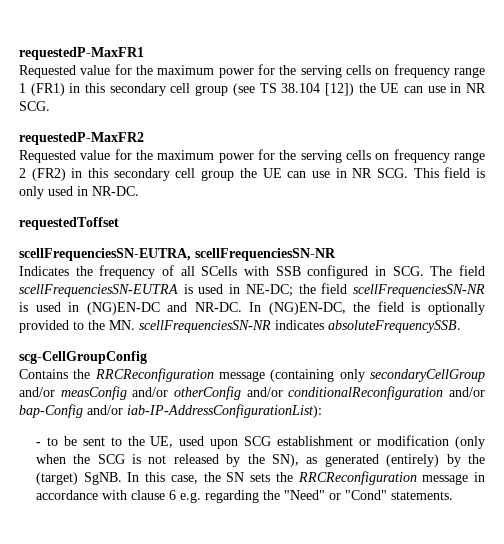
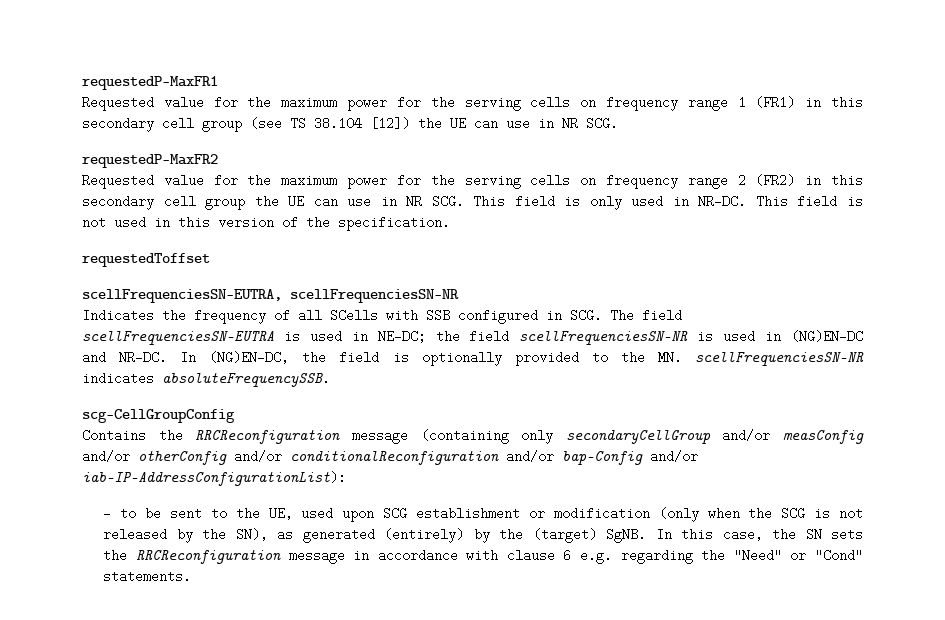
(139, 191) none -> [755,195,863,208] [82,216,450,231] This field is not used in this version of the specification.

